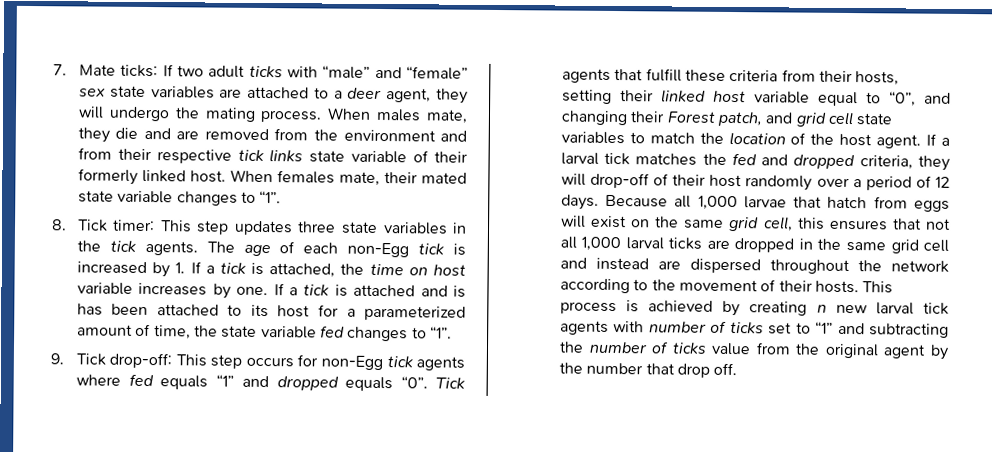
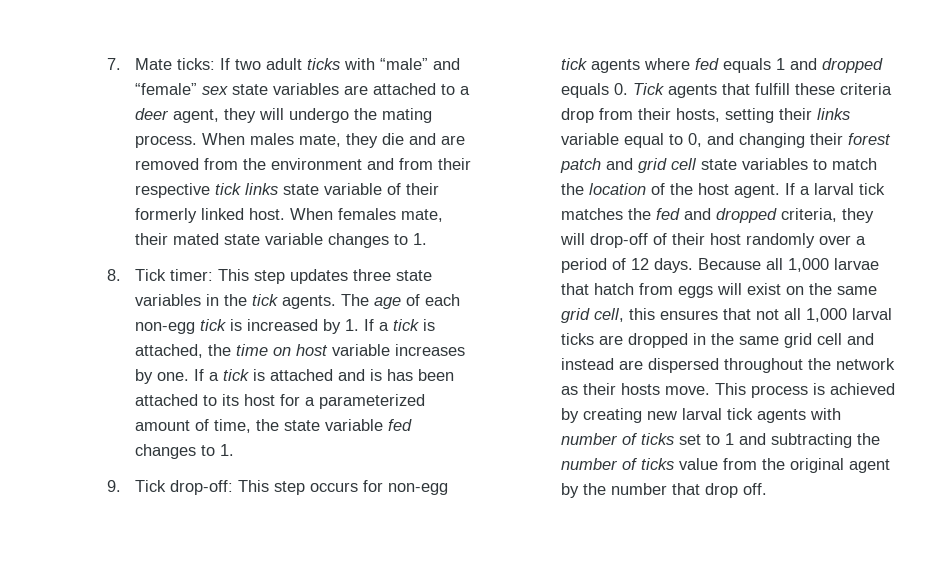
[259,190,282,204] “1”. -> [413,233,428,245] 1.
[347,242,410,258] non-Egg -> [135,322,196,334] non-egg
[429,326,452,339] “1”. -> [220,444,235,456] 1.
[320,355,383,371] non-Egg -> [388,483,449,495] non-egg
[216,374,235,387] “1” -> [776,58,786,70] 1
[401,376,429,389] “0”. -> [614,83,629,95] 0.
(779, 75) none -> [561,108,595,123] drop
[660,89,746,103] linked host -> [817,108,851,120] links
[888,91,916,107] “0”, -> [688,133,703,147] 0,
[666,111,763,127] Forest patch, -> [848,133,892,145] [560,158,602,173] forest patch
[559,278,859,294] according to the movement of their hosts. -> [561,383,711,395] as their hosts move.
[816,304,827,313] n -> (643, 415) none
[815,321,834,334] “1” -> [725,433,735,445] 1

